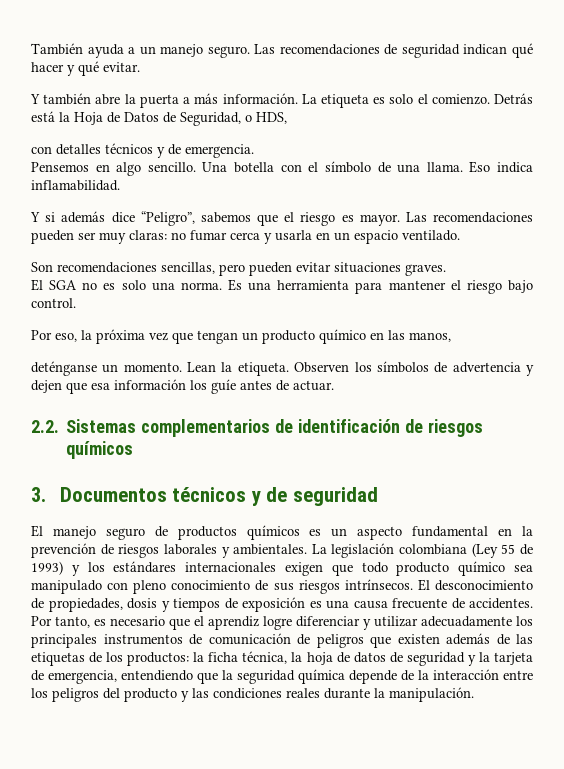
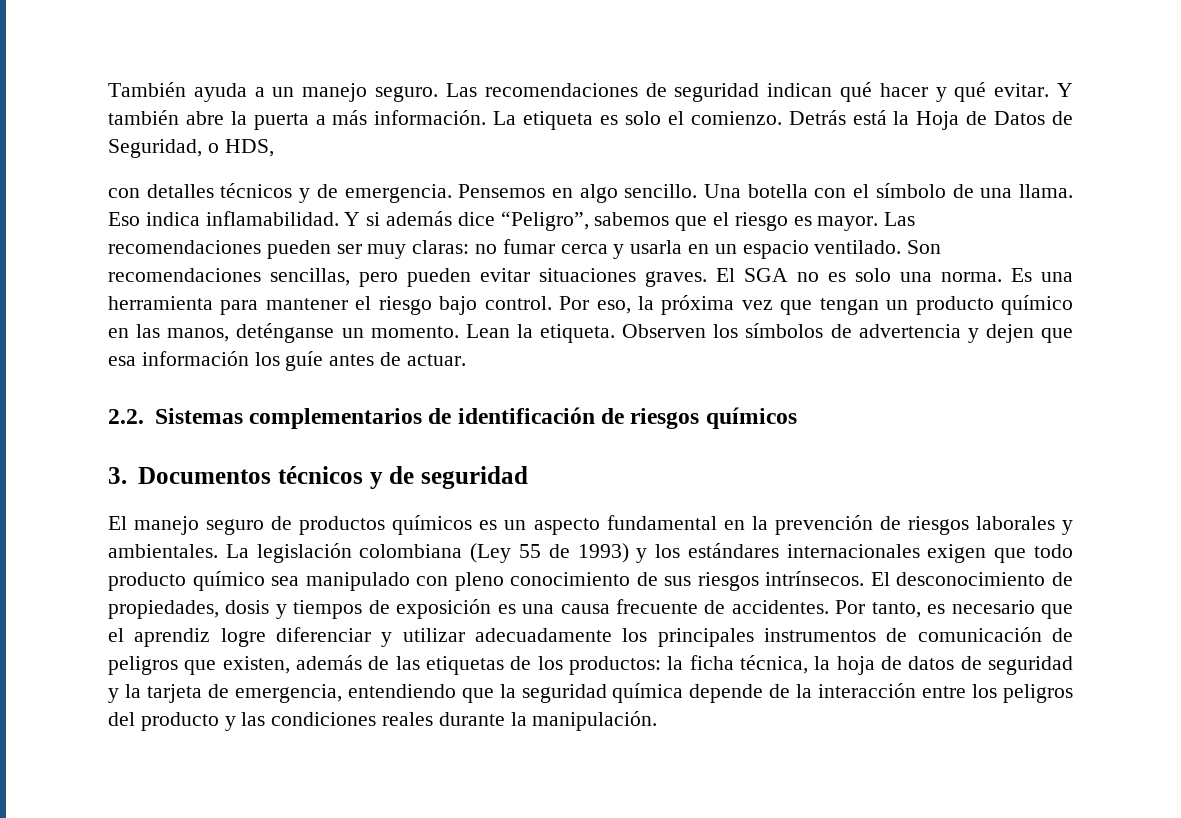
(140, 67) // -> (1050, 90) none
(254, 151) // -> (452, 193) none
(120, 185) // -> (339, 218) none
(460, 235) // -> (902, 247) none
(446, 270) // -> (707, 279) none
(76, 303) // -> (552, 303) none
(451, 337) // -> (230, 335) none
[397,634,440,644] existen -> [222,656,290,674] existen,

